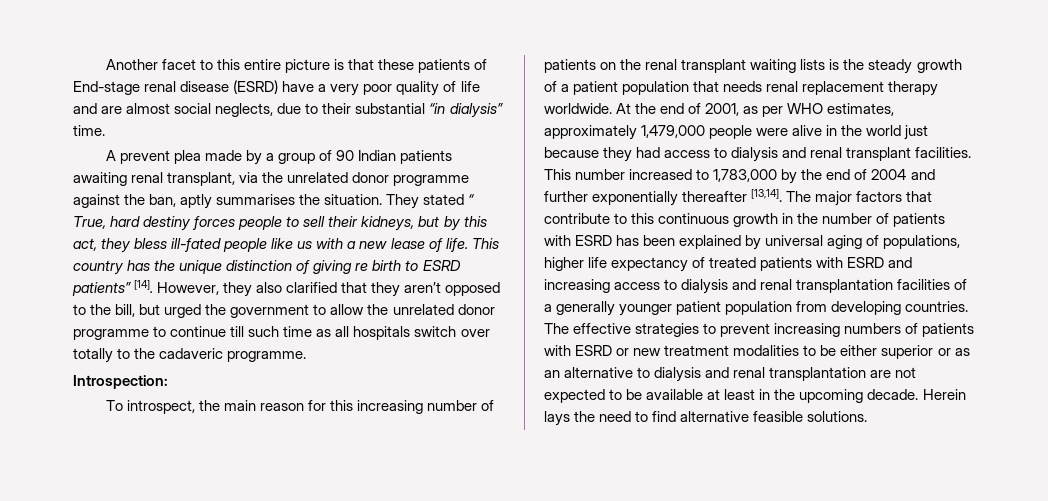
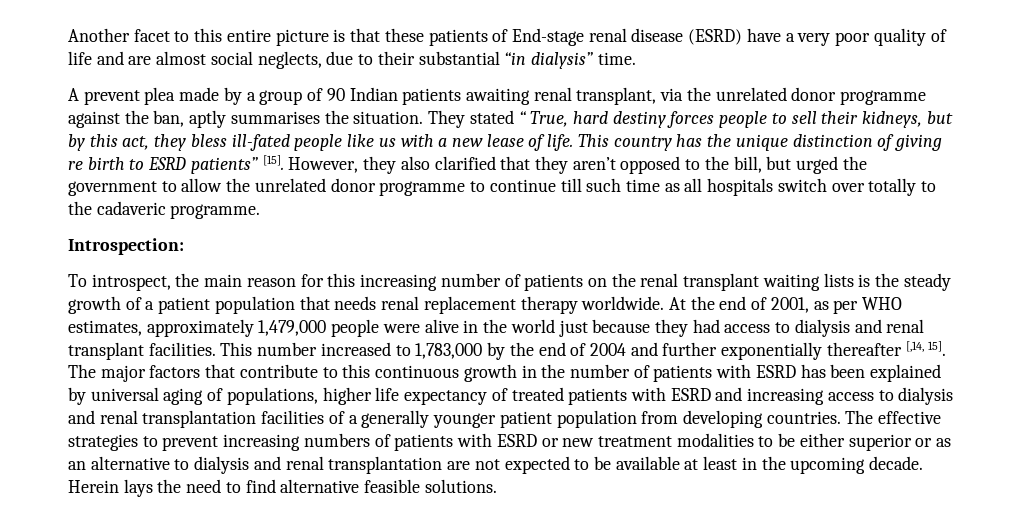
[134,280,154,293] [14]. -> [262,155,284,170] [15].
[751,189,783,202] [13,14]. -> [905,341,947,356] [,14, 15].

